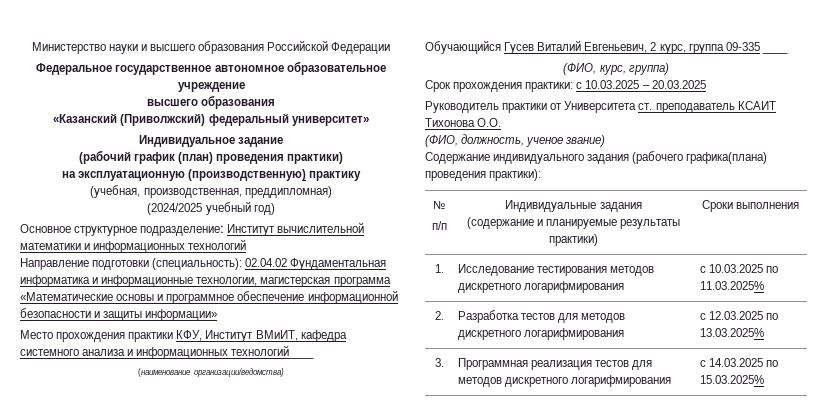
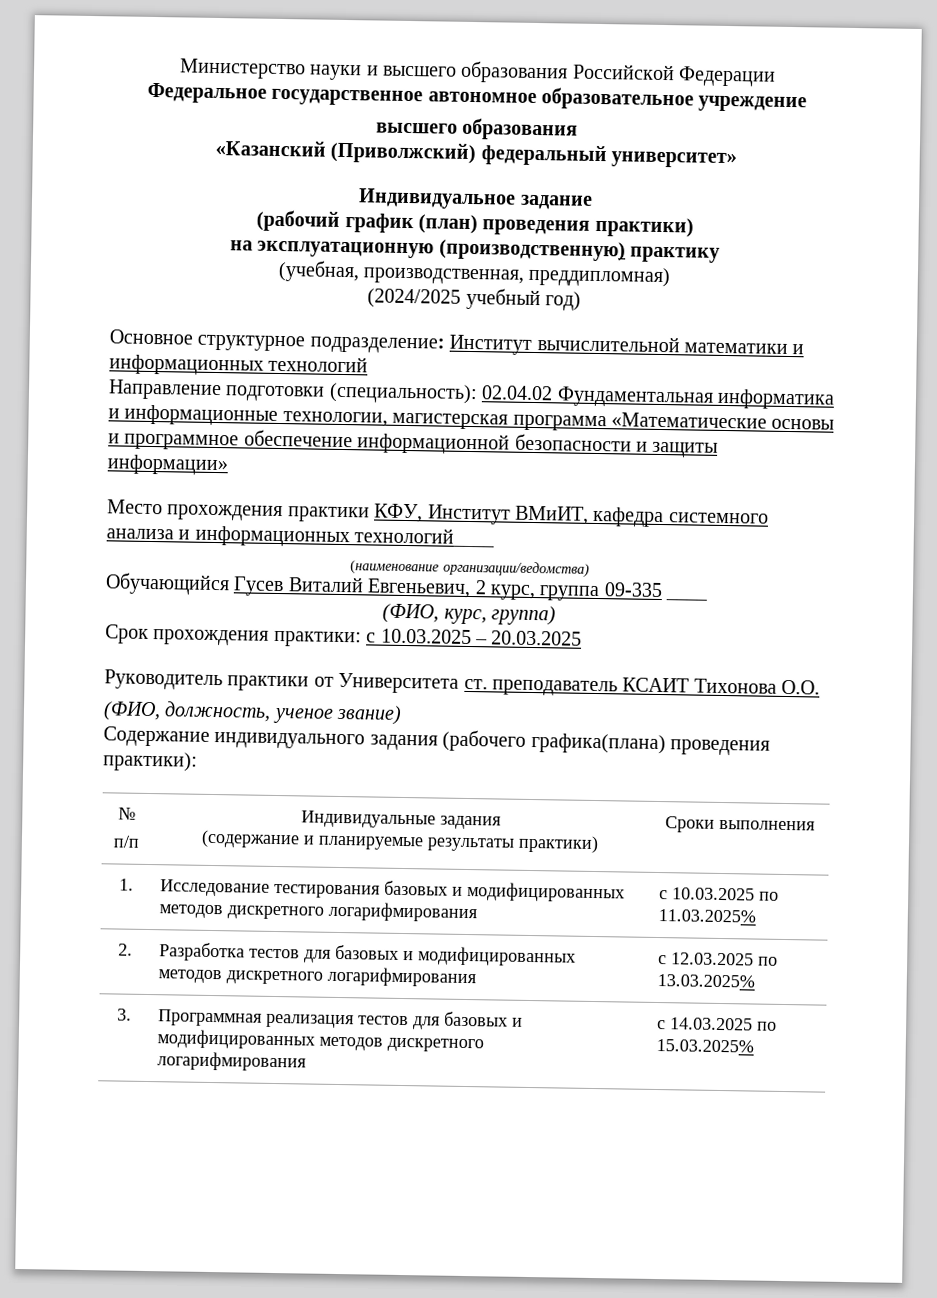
(607, 271) none -> [384,880,626,903] базовых и модифицированных
(579, 318) none -> [335,944,577,967] базовых и модифицированных
(653, 365) none -> [444,1011,524,1027] [157,1029,316,1050] базовых и модифицированных

